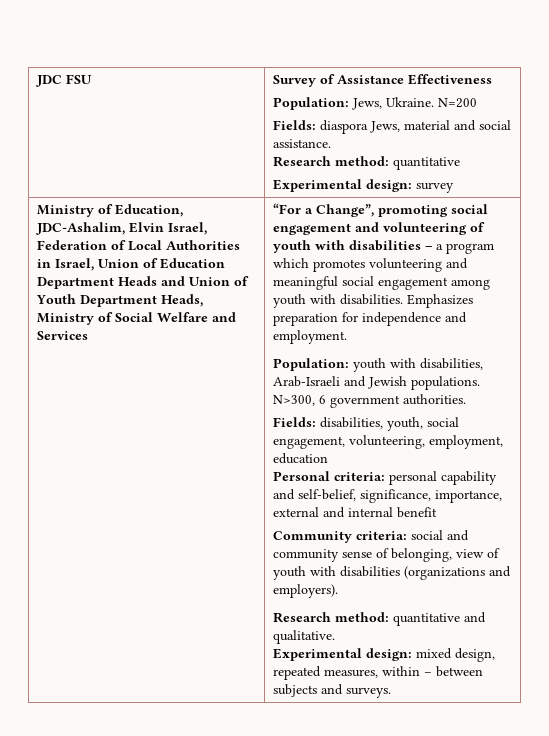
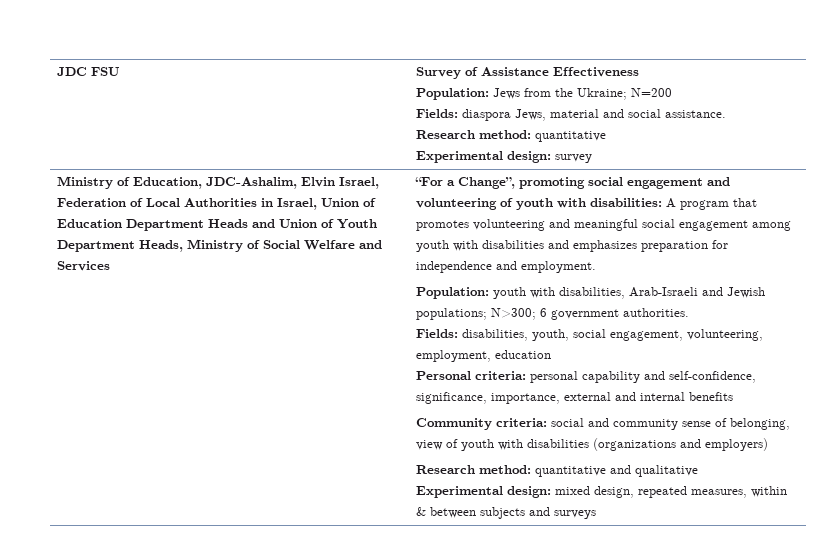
[352,97,435,110] Jews, Ukraine. -> [492,88,627,100] Jews from the Ukraine;
[349,240,495,254] [273,258,310,268] disabilities – a program which -> [589,198,757,210] disabilities: A program that
[340,294,474,308] disabilities. Emphasizes -> [481,240,637,252] disabilities and emphasizes
[411,376,481,390] [273,395,316,406] populations. N>300, -> [415,308,536,320] populations; N>300;
[298,489,357,501] self-belief, -> [668,371,756,383] self-confidence,
[397,507,438,518] benefit -> [688,392,733,401] benefits
[273,584,339,598] employers). -> [704,438,768,451] employers)
[273,630,336,644] qualitative. -> [634,465,698,477] qualitative
[424,672,433,676] – -> [415,507,426,516] &
[346,687,392,698] surveys. -> [553,510,596,519] surveys

